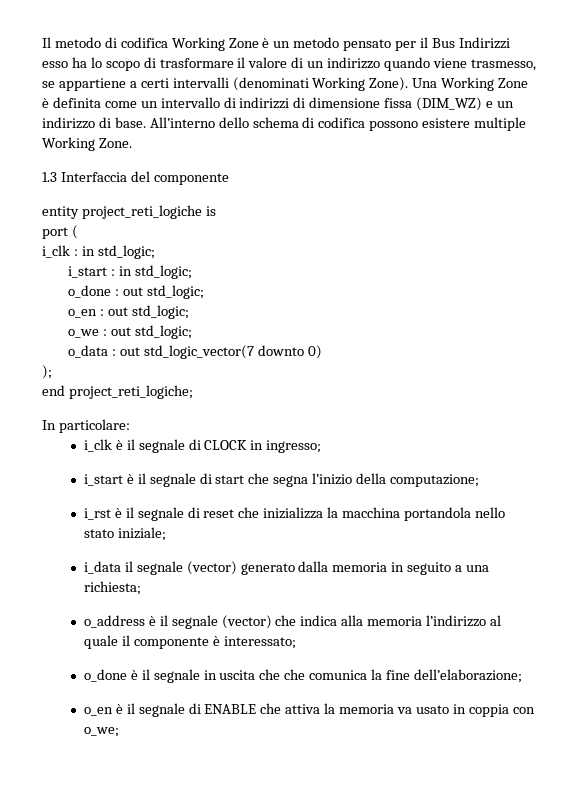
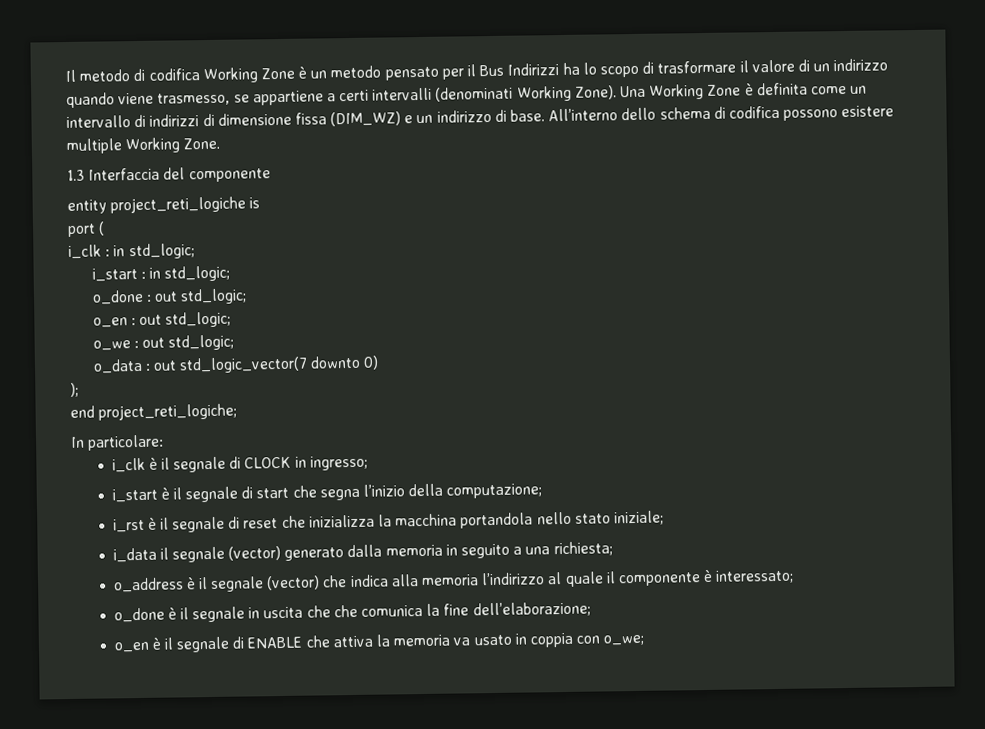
[42,61,68,68] esso -> (560, 69) none

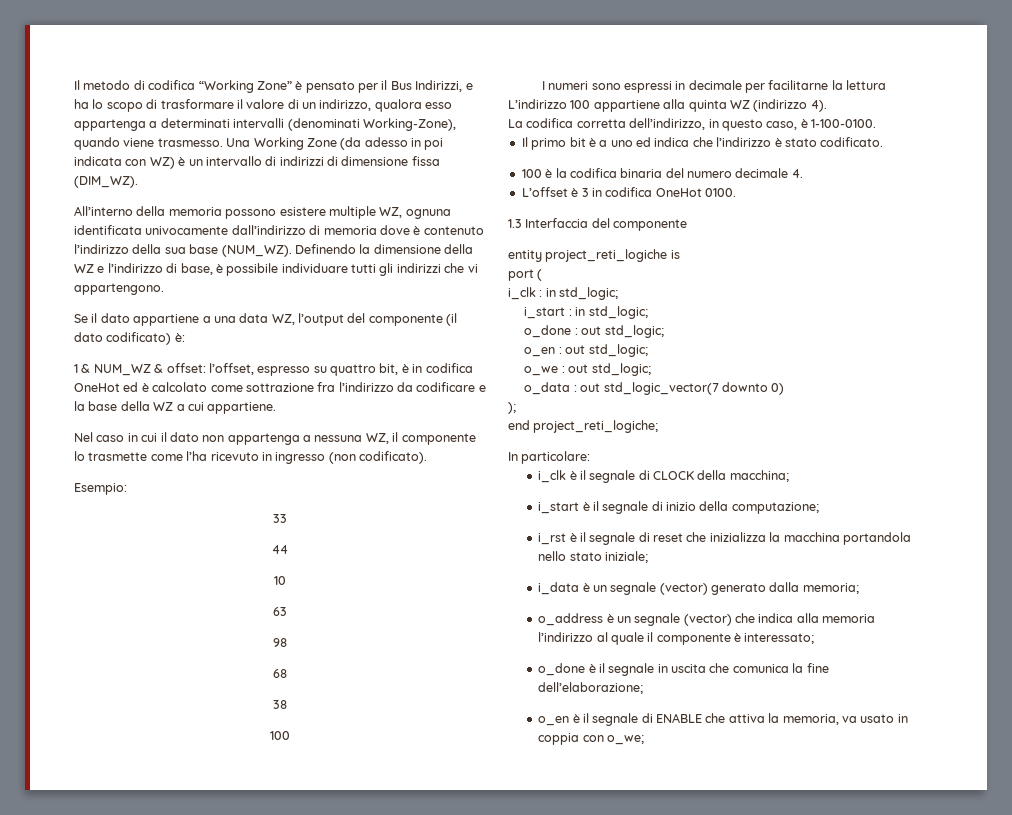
[202,65,382,84] Working Zone è un metodo -> [198,80,303,93] “Working Zone” è
[507,63,560,76] Indirizzi -> [415,80,473,92] Indirizzi, e
[833,58,889,72] [66,82,847,108] indirizzo quando viene trasmesso, se appartiene a certi intervalli (denominati Working Zone). Una Working Zone è definita come -> [319,99,453,112] [74,118,456,131] [74,137,444,150] [74,156,186,169] indirizzo, qualora esso appartenga a determinati intervalli (denominati Working-Zone), quando viene trasmesso. Una Working Zone (da adesso in poi indicata con WZ) è
[330,105,895,127] [66,137,221,154] (DIM_WZ) e un indirizzo di base. All’interno dello schema di codifica possono esistere multiple Working Zone. -> [74,176,138,188] [74,206,451,219] [74,225,484,235] [74,244,473,257] [74,263,478,276] [74,283,164,295] [74,313,458,326] [74,332,185,345] [74,363,473,376] [74,382,486,392] [74,401,277,414] [74,432,476,445] [74,451,427,464] [74,483,127,495] [273,514,287,523] [272,545,288,554] [274,576,286,585] [273,607,287,616] [273,638,287,647] [273,669,287,678] [273,700,287,709] [270,731,290,740] [541,80,887,93] [508,99,827,112] [508,118,876,131] [521,137,884,150] [521,168,803,178] [521,187,736,197] (DIM_WZ). // All’interno della memoria possono esistere multiple WZ, ognuna identificata univocamente dall’indirizzo di memoria dove è contenuto l’indirizzo della sua base (NUM_WZ). Definendo la dimensione della WZ e l’indirizzo di base, è possibile individuare tutti gli indirizzi che vi appartengono. // Se il dato appartiene a una data WZ, l’output del componente (il dato codificato) è: // 1 & NUM_WZ & offset: l’offset, espresso su quattro bit, è in codifica OneHot ed è calcolato come sottrazione fra l’indirizzo da codificare e la base della WZ a cui appartiene. // Nel caso in cui il dato non appartenga a nessuna WZ, il componente lo trasmette come l’ha ricevuto in ingresso (non codificato). // Esempio: // 33 // 44 // 10 // 63 // 98 // 68 // 38 // 100 // I numeri sono espressi in decimale per facilitarne la lettura // L’indirizzo 100 appartiene alla quinta WZ (indirizzo 4). // La codifica corretta dell’indirizzo, in questo caso, è 1-100-0100. // Il primo bit è a uno ed indica che l’indirizzo è stato codificato. // 100 è la codifica binaria del numero decimale 4. // L’offset è 3 in codifica OneHot 0100.
[294,455,368,471] in ingresso; -> [697,470,789,482] della macchina;
[256,484,406,501] start che segna l’inizio -> [666,502,697,511] inizio
[159,547,169,560] il -> [582,583,607,592] è un
[385,541,613,559] memoria in seguito a una richiesta; -> [802,583,859,594] memoria;
[197,577,208,590] il -> [616,616,631,623] un
[333,604,358,618] che -> (730, 668) none
[393,634,451,647] memoria -> [782,714,839,725] memoria,

